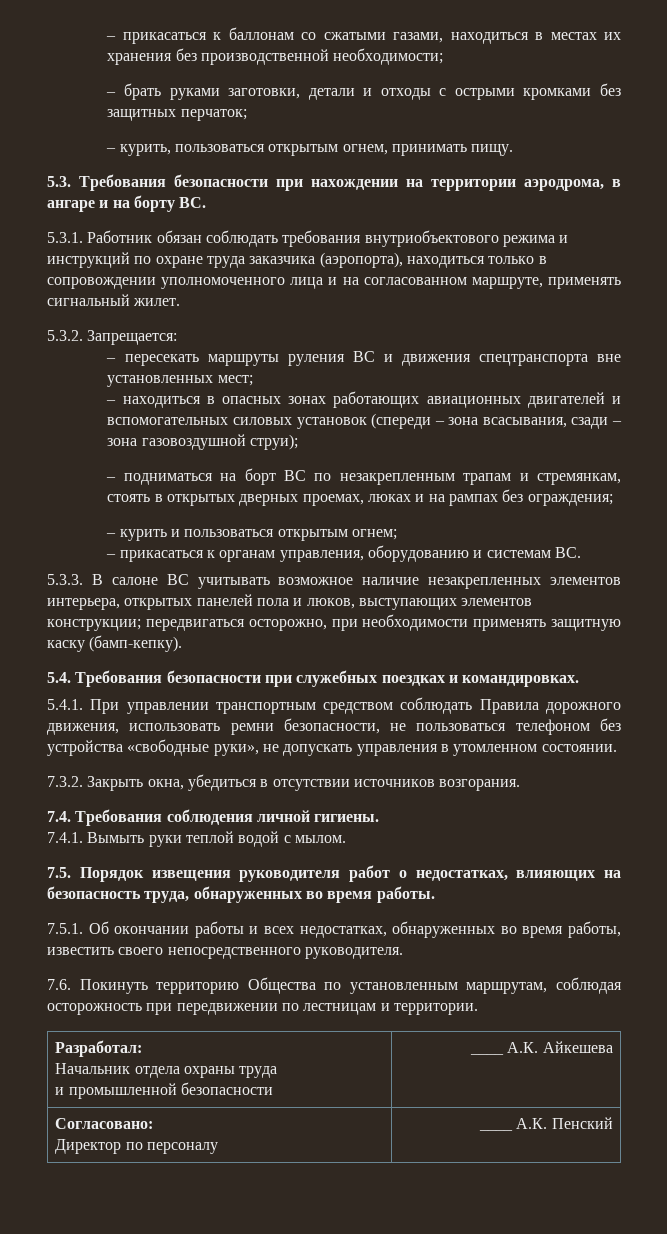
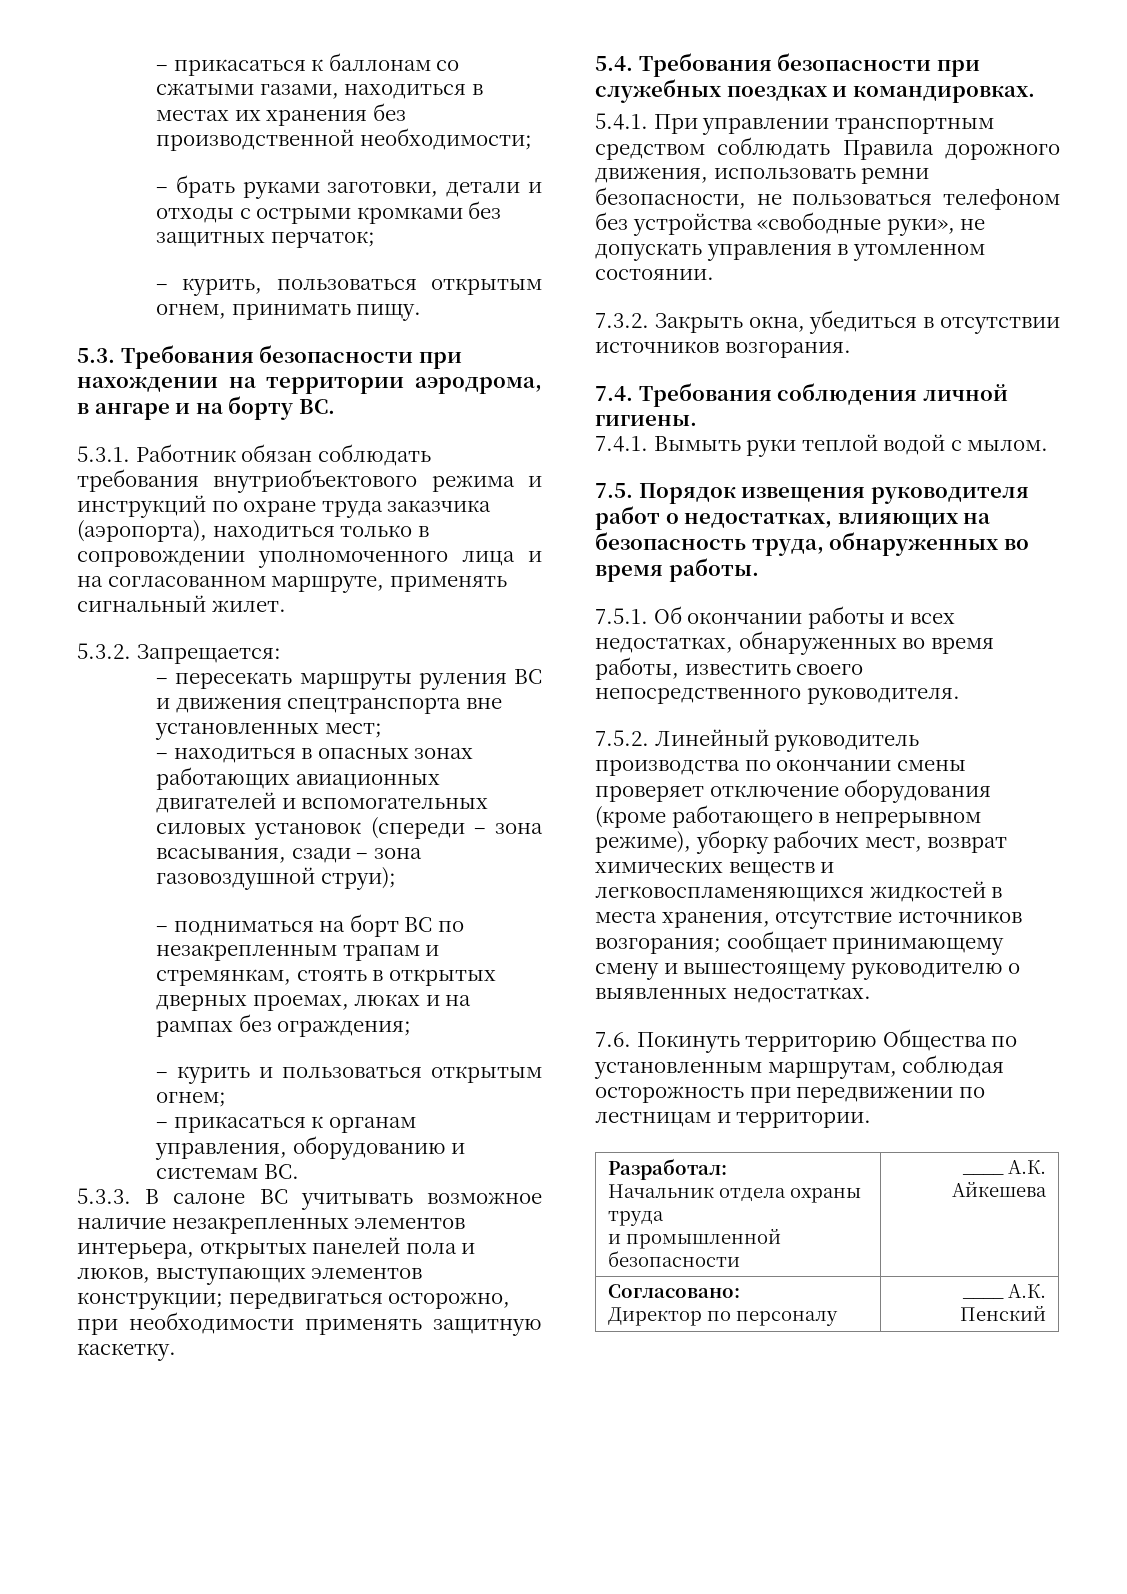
[47,635,183,652] каску (бамп-кепку). -> [77,1343,176,1361] каскетку.
(403, 953) none -> [595,729,920,752] [595,759,966,776] [595,779,992,803] [595,805,981,828] [595,830,1008,854] [595,861,835,877] [595,881,1003,902] [595,911,1022,929] [595,931,1005,955] [595,962,1021,980] [595,987,871,1003] // 7.5.2. Линейный руководитель производства по окончании смены проверяет отключение оборудования (кроме работающего в непрерывном режиме), уборку рабочих мест, возврат химических веществ и легковоспламеняющихся жидкостей в места хранения, отсутствие источников возгорания; сообщает принимающему смену и вышестоящему руководителю о выявленных недостатках.

